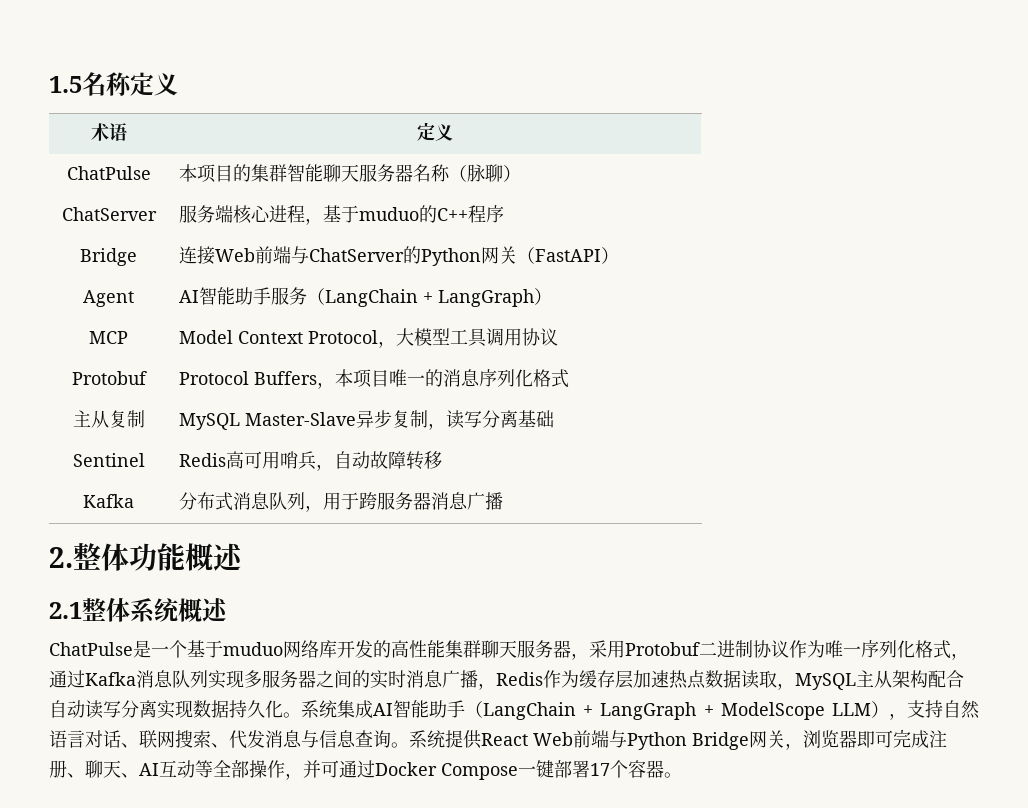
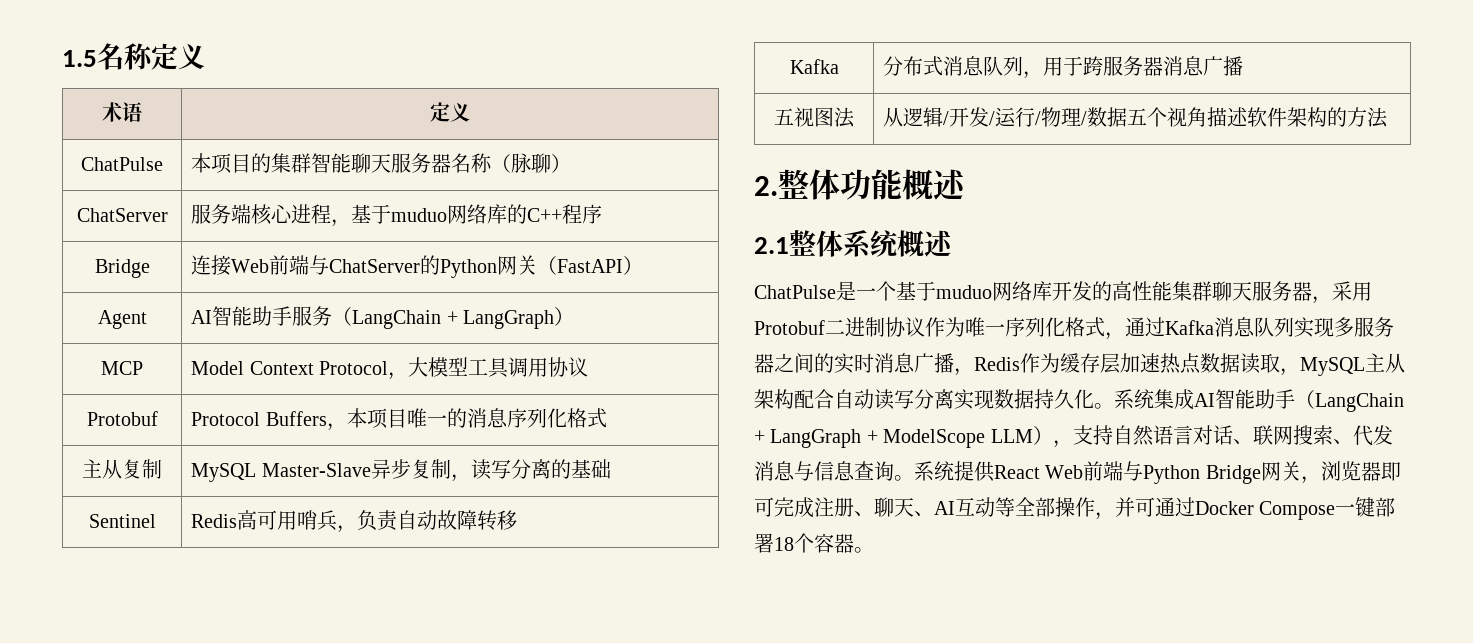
(419, 214) none -> [447,204,508,224] 网络库
(518, 419) none -> [550,459,571,479] 的
(334, 467) none -> [357,510,399,531] 负责
(503, 501) none -> [774,107,855,128] [883,107,1389,128] // 五视图法 | 从逻辑/开发/运行/物理/数据五个视角描述软件架构的方法
[590,763,610,776] 17 -> [774,537,794,551] 18

